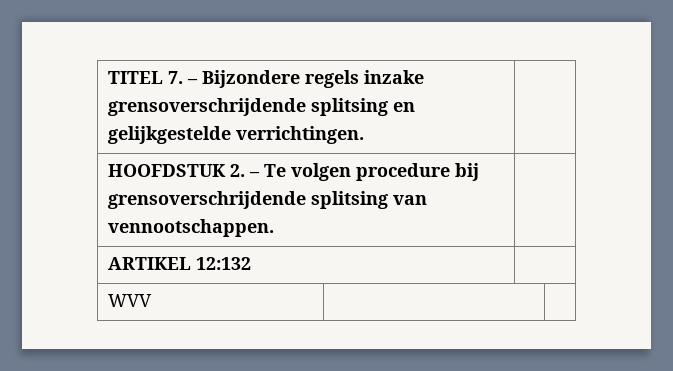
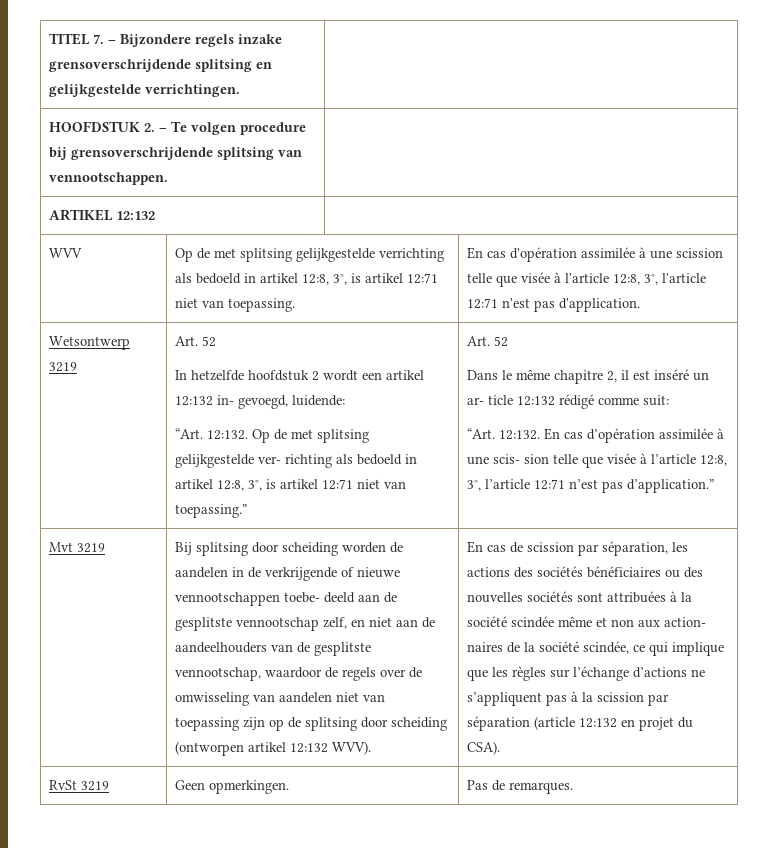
(152, 300) | -> [175,248,445,262] [175,273,439,285] [175,298,296,312] [467,247,724,262] [467,272,707,287] [467,298,641,312] [49,336,131,350] [49,362,78,372] [175,336,217,347] [175,370,425,381] [175,395,346,409] [175,428,370,443] [175,454,418,468] [175,479,407,491] [175,504,248,518] [467,336,509,347] [467,369,710,384] [467,394,670,409] [467,428,725,443] [467,453,728,468] [467,479,715,493] [49,542,106,553] [175,542,404,556] [175,567,401,581] [175,592,398,606] [175,617,436,631] [175,642,372,656] [175,667,423,681] [175,692,386,706] [175,717,448,731] [175,741,372,756] [467,541,689,556] [467,566,704,578] [467,591,693,603] [467,616,707,628] [467,641,725,656] [467,666,706,681] [467,691,670,706] [467,716,694,731] [467,741,501,755] [49,780,110,791] [175,780,290,794] [467,780,574,794] Op de met splitsing gelijkgestelde verrichting als bedoeld in artikel 12:8, 3°, is artikel 12:71 niet van toepassing. | En cas d'opération assimilée à une scission telle que visée à l'article 12:8, 3°, l'article 12:71 n'est pas d'application. // Wetsontwerp 3219 | Art. 52 // In hetzelfde hoofdstuk 2 wordt een artikel 12:132 in- gevoegd, luidende: // “Art. 12:132. Op de met splitsing gelijkgestelde ver- richting als bedoeld in artikel 12:8, 3°, is artikel 12:71 niet van toepassing.” | Art. 52 // Dans le même chapitre 2, il est inséré un ar- ticle 12:132 rédigé comme suit: // “Art. 12:132. En cas d’opération assimilée à une scis- sion telle que visée à l’article 12:8, 3°, l’article 12:71 n’est pas d’application.” // Mvt 3219 | Bij splitsing door scheiding worden de aandelen in de verkrijgende of nieuwe vennootschappen toebe- deeld aan de gesplitste vennootschap zelf, en niet aan de aandeelhouders van de gesplitste vennootschap, waardoor de regels over de omwisseling van aandelen niet van toepassing zijn op de splitsing door scheiding (ontworpen artikel 12:132 WVV). | En cas de scission par séparation, les actions des sociétés bénéficiaires ou des nouvelles sociétés sont attribuées à la société scindée même et non aux action- naires de la société scindée, ce qui implique que les règles sur l’échange d’actions ne s’appliquent pas à la scission par séparation (article 12:132 en projet du CSA). // RvSt 3219 | Geen opmerkingen. | Pas de remarques.

